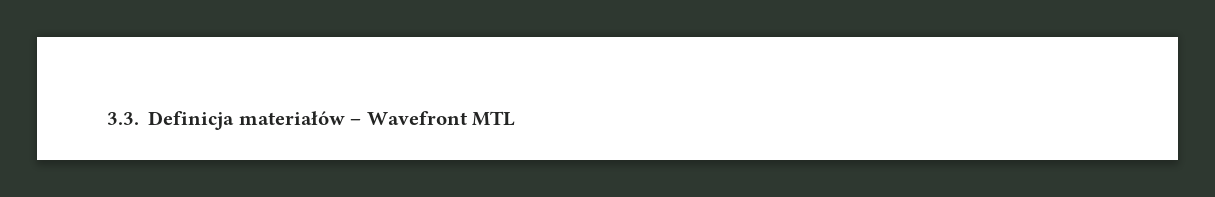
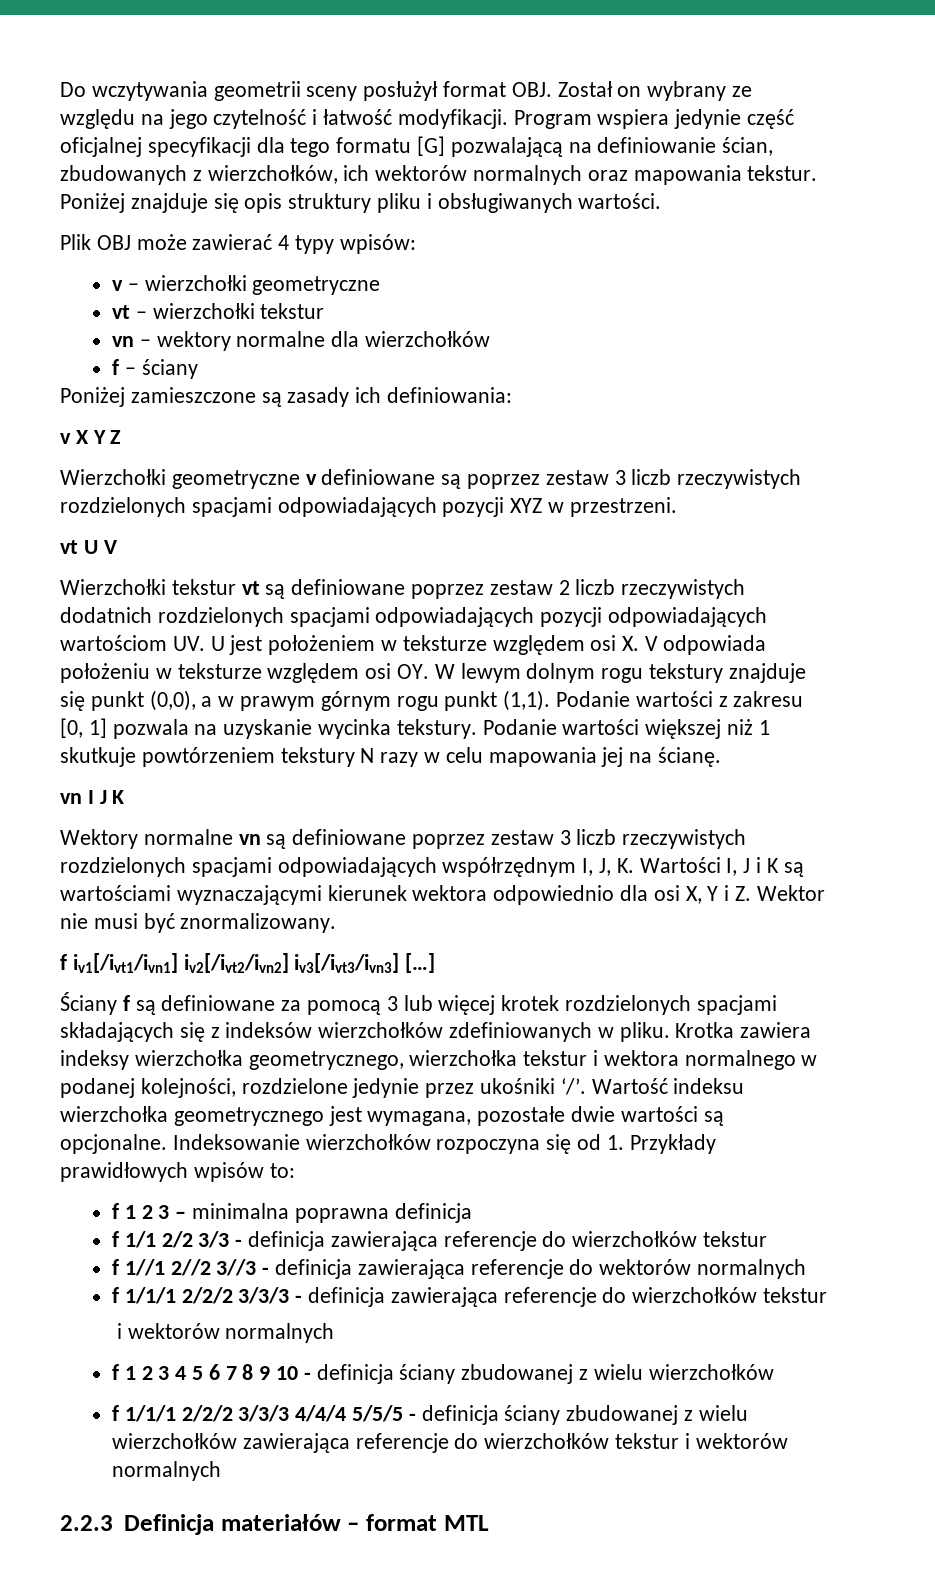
[107,112,139,125] 3.3. -> [60,81,753,101] [60,109,795,129] [60,136,774,157] [60,165,818,185] [60,193,662,213] [60,234,416,254] [112,275,381,295] [112,303,325,319] [112,331,491,351] [112,359,198,379] [60,387,513,407] [60,430,122,444] [60,469,802,489] [60,497,677,517] [60,540,117,554] [60,579,746,599] [60,607,768,627] [60,635,766,655] [60,663,806,683] [60,690,804,711] [60,718,770,739] [60,747,722,767] [60,790,125,804] [60,829,747,849] [60,857,804,877] [60,885,825,905] [60,913,337,933] [60,953,436,973] [60,992,777,1015] [60,1022,812,1042] [60,1050,818,1070] [60,1078,745,1098] [60,1106,724,1126] [60,1134,716,1154] [60,1162,295,1182] [112,1203,472,1223] [112,1231,768,1251] [112,1259,807,1279] [112,1287,828,1307] [116,1323,335,1343] [112,1364,774,1384] [112,1405,748,1425] [112,1433,788,1453] [112,1461,222,1481] [60,1515,113,1531] Do wczytywania geometrii sceny posłużył format OBJ. Został on wybrany ze względu na jego czytelność i łatwość modyfikacji. Program wspiera jedynie część oficjalnej specyfikacji dla tego formatu [G] pozwalającą na definiowanie ścian, zbudowanych z wierzchołków, ich wektorów normalnych oraz mapowania tekstur. Poniżej znajduje się opis struktury pliku i obsługiwanych wartości. // Plik OBJ może zawierać 4 typy wpisów: // v – wierzchołki geometryczne // vt – wierzchołki tekstur // vn – wektory normalne dla wierzchołków // f – ściany // Poniżej zamieszczone są zasady ich definiowania: // v X Y Z // Wierzchołki geometryczne v definiowane są poprzez zestaw 3 liczb rzeczywistych rozdzielonych spacjami odpowiadających pozycji XYZ w przestrzeni. // vt U V // Wierzchołki tekstur vt są definiowane poprzez zestaw 2 liczb rzeczywistych dodatnich rozdzielonych spacjami odpowiadających pozycji odpowiadających wartościom UV. U jest położeniem w teksturze względem osi X. V odpowiada położeniu w teksturze względem osi OY. W lewym dolnym rogu tekstury znajduje się punkt (0,0), a w prawym górnym rogu punkt (1,1). Podanie wartości z zakresu [0, 1] pozwala na uzyskanie wycinka tekstury. Podanie wartości większej niż 1 skutkuje powtórzeniem tekstury N razy w celu mapowania jej na ścianę. // vn I J K // Wektory normalne vn są definiowane poprzez zestaw 3 liczb rzeczywistych rozdzielonych spacjami odpowiadających współrzędnym I, J, K. Wartości I, J i K są wartościami wyznaczającymi kierunek wektora odpowiednio dla osi X, Y i Z. Wektor nie musi być znormalizowany. // f iv1[/ivt1/ivn1] iv2[/ivt2/ivn2] iv3[/ivt3/ivn3] […] // Ściany f są definiowane za pomocą 3 lub więcej krotek rozdzielonych spacjami składających się z indeksów wierzchołków zdefiniowanych w pliku. Krotka zawiera indeksy wierzchołka geometrycznego, wierzchołka tekstur i wektora normalnego w podanej kolejności, rozdzielone jedynie przez ukośniki ‘/’. Wartość indeksu wierzchołka geometrycznego jest wymagana, pozostałe dwie wartości są opcjonalne. Indeksowanie wierzchołków rozpoczyna się od 1. Przykłady prawidłowych wpisów to: // f 1 2 3 – minimalna poprawna definicja // f 1/1 2/2 3/3 - definicja zawierająca referencje do wierzchołków tekstur // f 1//1 2//2 3//3 - definicja zawierająca referencje do wektorów normalnych // f 1/1/1 2/2/2 3/3/3 - definicja zawierająca referencje do wierzchołków tekstur // i wektorów normalnych // f 1 2 3 4 5 6 7 8 9 10 - definicja ściany zbudowanej z wielu wierzchołków // f 1/1/1 2/2/2 3/3/3 4/4/4 5/5/5 - definicja ściany zbudowanej z wielu wierzchołków zawierająca referencje do wierzchołków tekstur i wektorów normalnych // 2.2.3
[366,111,467,125] Wavefront -> [366,1514,437,1531] format

